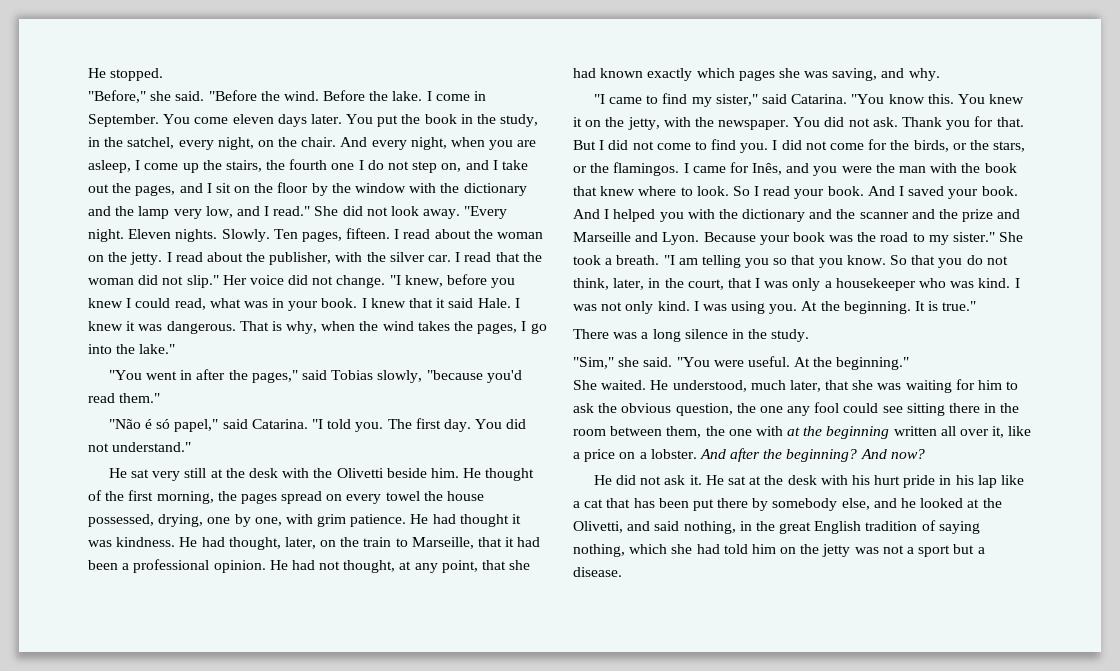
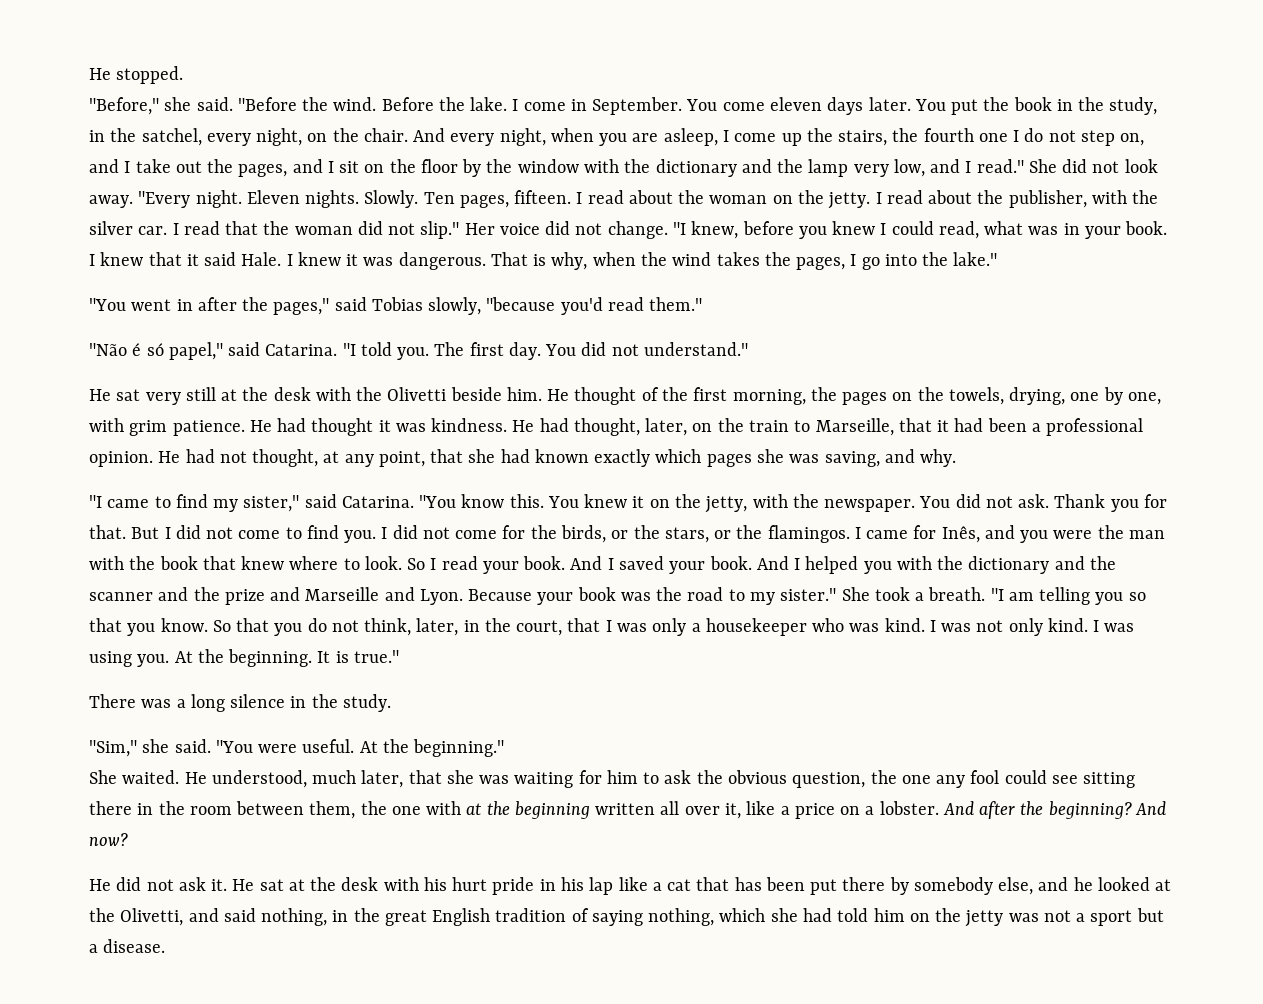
[281,491,485,504] [88,514,154,527] spread on every towel the house possessed, -> [892,387,1004,405] on the towels,

